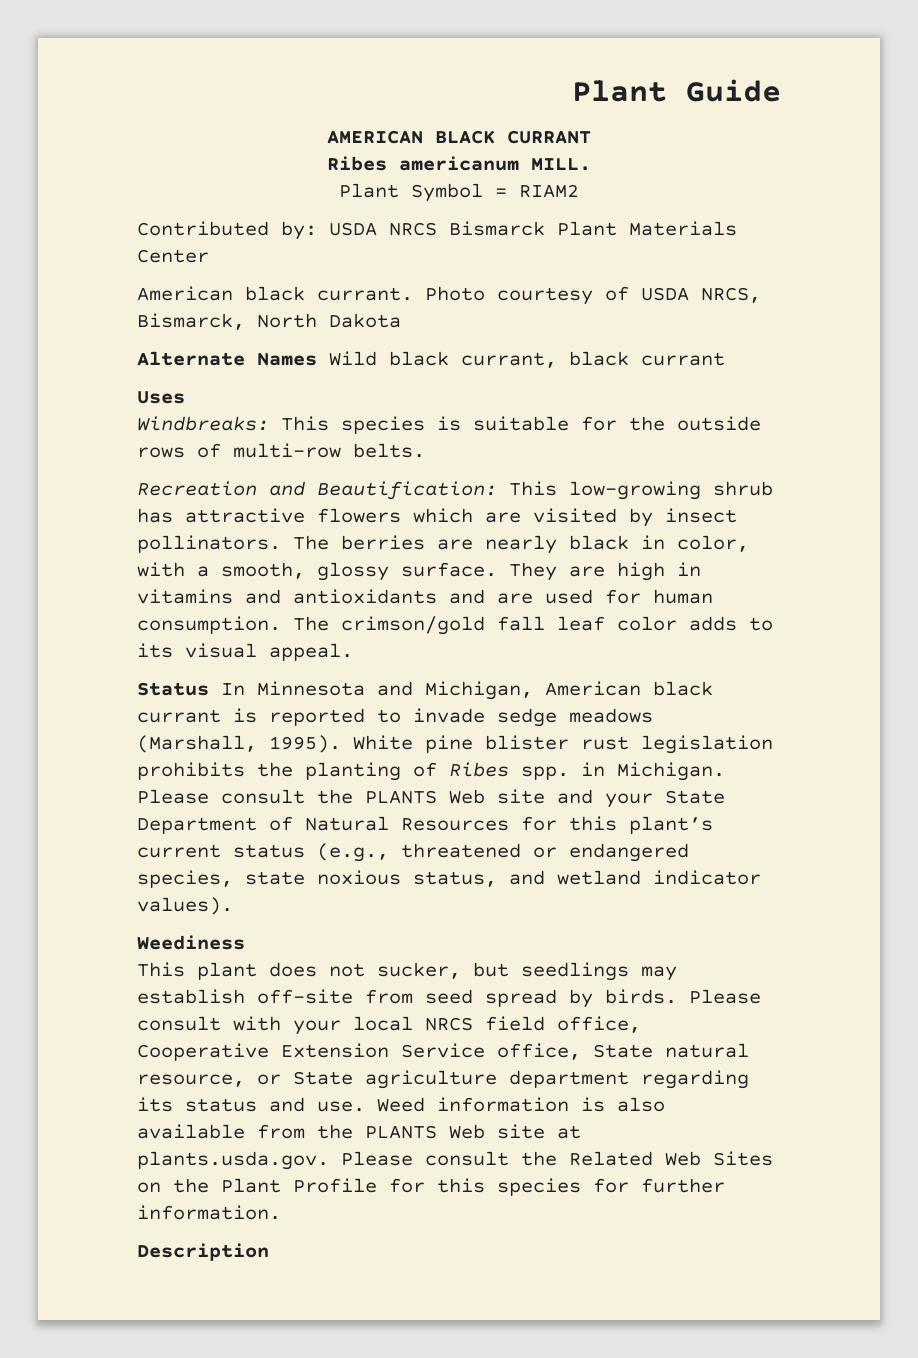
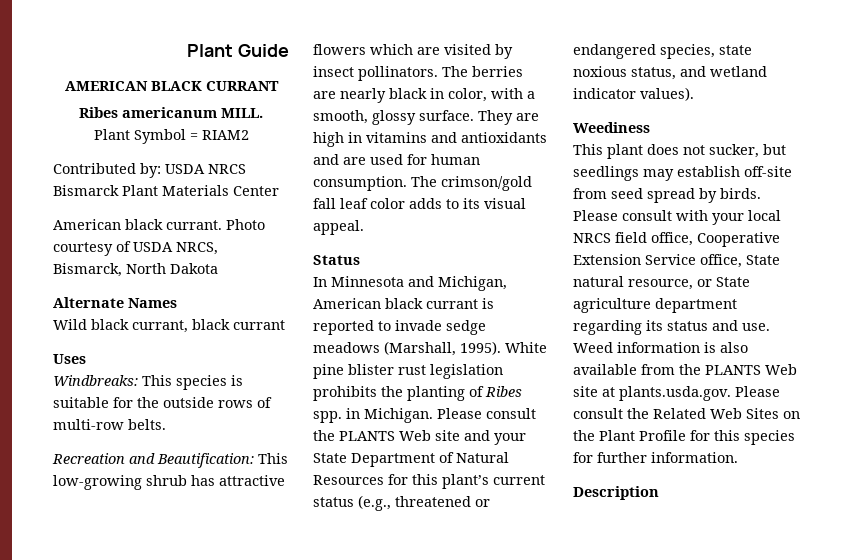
(317, 359) none -> (177, 303) //
(209, 689) none -> (360, 260) //

